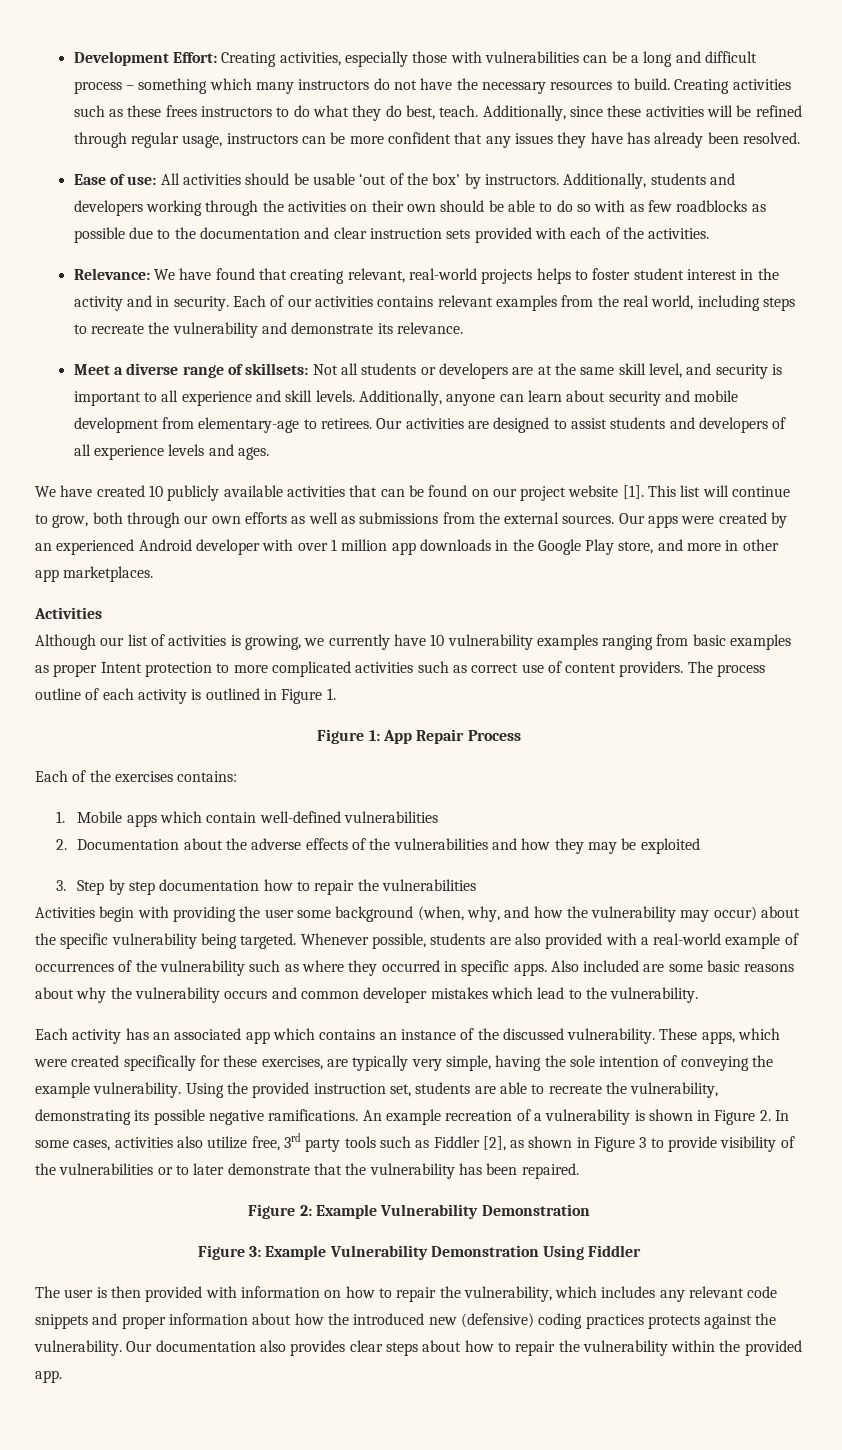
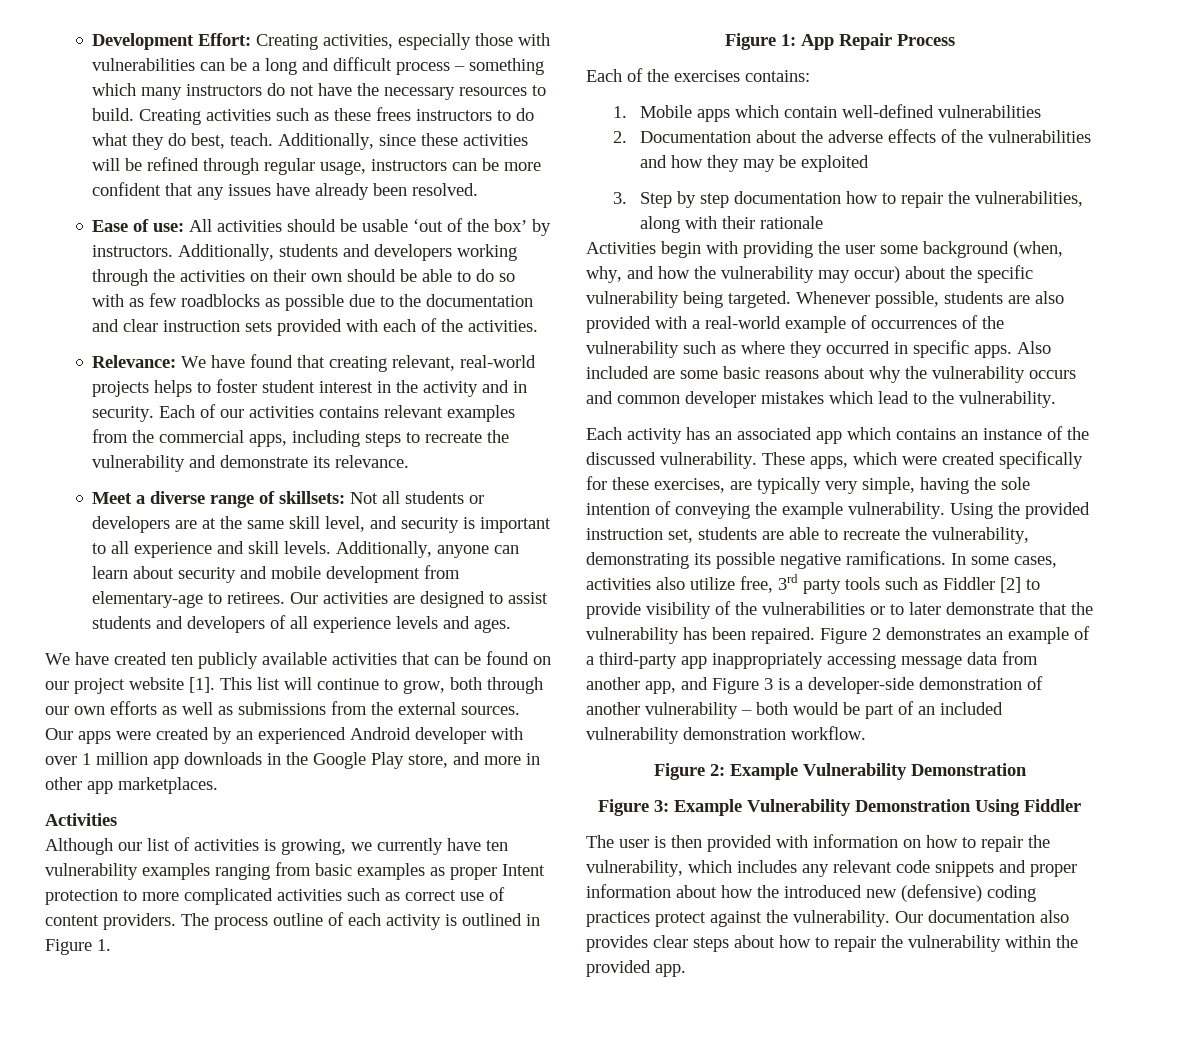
[557,132,650,148] they have has -> [276,183,311,196] have
[622,295,694,310] real world, -> [159,430,288,447] commercial apps,
[148,485,163,497] 10 -> [171,654,193,665] ten
[430,634,445,646] 10 -> [486,840,508,851] ten
[381,879,476,891] vulnerabilities -> [974,191,1083,207] [639,216,823,233] vulnerabilities, along with their rationale
[362,1109,771,1125] An example recreation of a vulnerability is shown in Figure 2. -> (946, 558) none
[482,1136,647,1152] [2], as shown in Figure 3 -> [1000,577,1021,593] [2]
(579, 1171) none -> [820,626,1090,644] [586,651,1038,669] [586,676,1043,694] [586,701,1003,719] [586,726,866,744] Figure 2 demonstrates an example of a third-party app inappropriately accessing message data from another app, and Figure 3 is a developer-side demonstration of another vulnerability – both would be part of an included vulnerability demonstration workflow.
[647,1315,700,1329] protects -> [655,912,706,927] protect

